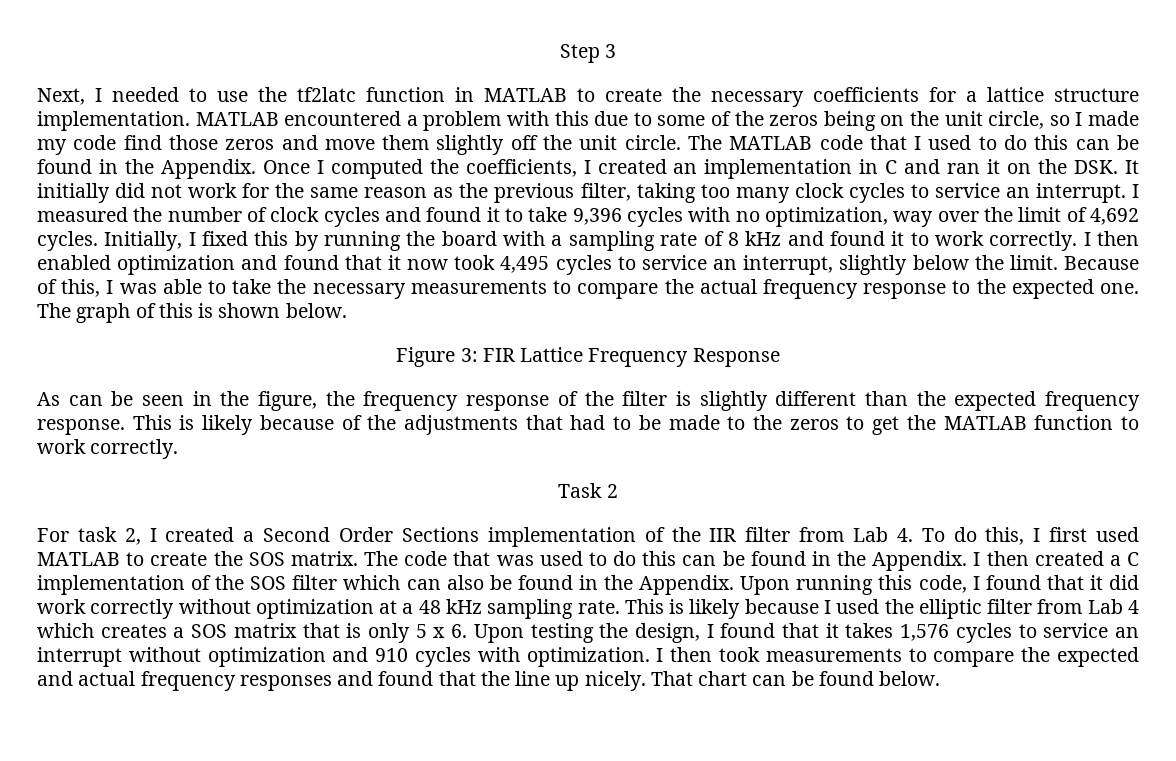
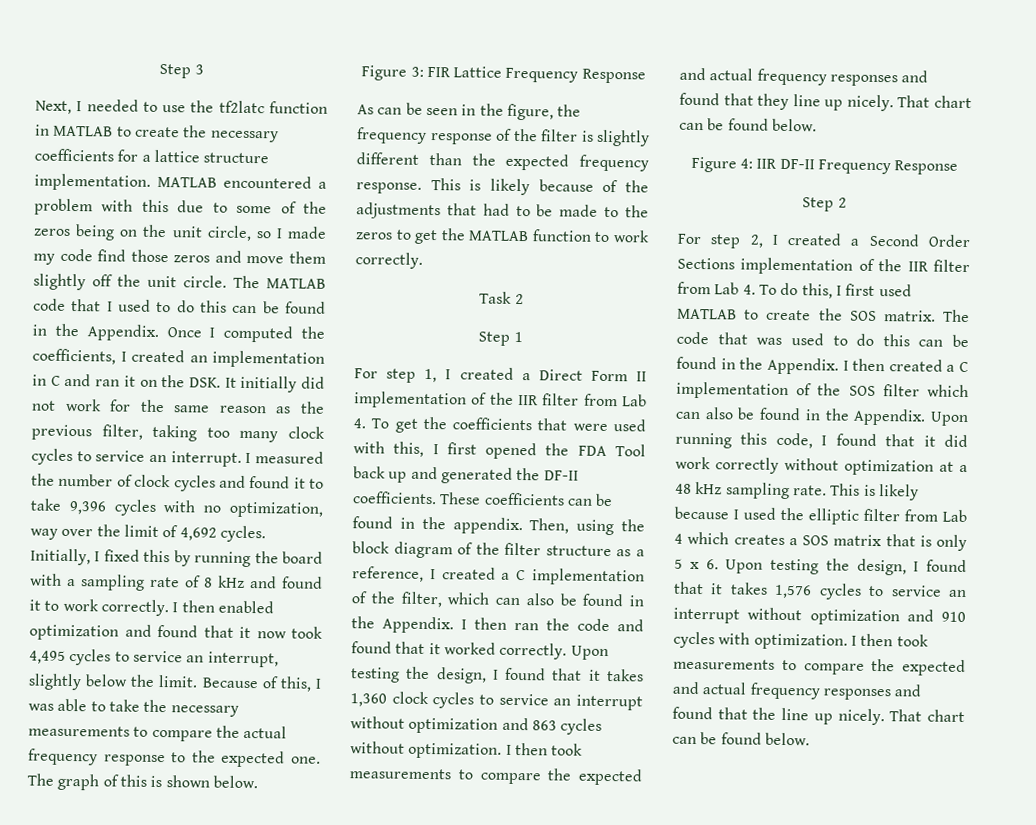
[37,527,117,542] // For task -> [478,331,523,346] [354,367,647,383] [354,391,647,409] [353,416,646,433] [353,441,646,460] [353,466,579,484] [352,491,614,507] [352,516,645,536] [352,541,645,559] [352,566,645,586] [351,591,644,608] [351,616,644,634] [351,641,609,661] [350,666,644,684] [350,691,643,711] [350,716,603,735] [350,741,584,759] [349,768,643,786] [679,67,929,87] [679,92,972,112] [679,118,817,132] [690,156,959,175] [802,197,847,212] [677,233,742,249] // Step 1 // For step 1, I created a Direct Form II implementation of the IIR filter from Lab 4. To get the coefficients that were used with this, I first opened the FDA Tool back up and generated the DF-II coefficients. These coefficients can be found in the appendix. Then, using the block diagram of the filter structure as a reference, I created a C implementation of the filter, which can also be found in the Appendix. I then ran the code and found that it worked correctly. Upon testing the design, I found that it takes 1,360 clock cycles to service an interrupt without optimization and 863 cycles without optimization. I then took measurements to compare the expected and actual frequency responses and found that they line up nicely. That chart can be found below. // Figure 4: IIR DF-II Frequency Response // Step 2 // For step

